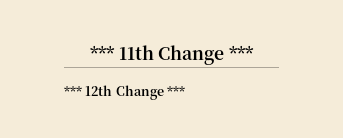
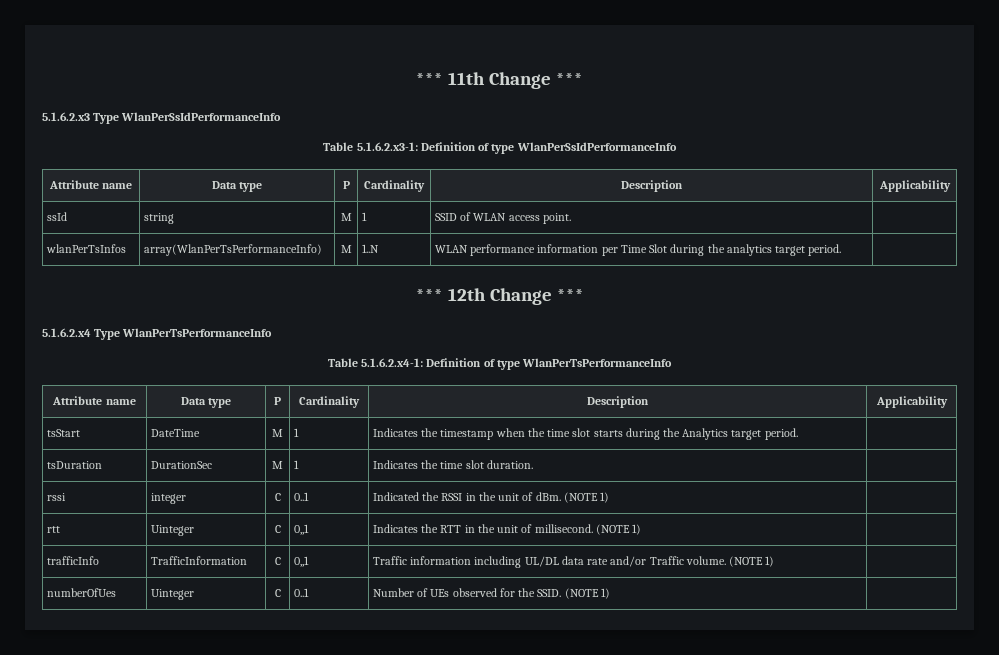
[64,85,186,100] *** 12th Change *** -> [42,112,282,124] [323,142,677,154] [48,180,133,189] [211,181,263,192] [342,181,350,189] [364,180,425,192] [621,180,683,192] [878,180,951,192] [46,212,67,221] [143,213,174,224] [340,213,352,221] [361,212,367,221] [434,212,571,224] [45,244,126,253] [143,244,322,256] [340,245,352,253] [361,244,379,253] [434,244,842,256] [415,288,584,305] [42,328,273,340] [327,358,673,370] [52,396,136,405] [180,397,232,408] [274,397,281,405] [299,396,360,408] [587,396,649,408] [875,396,948,408] [46,429,80,437] [150,429,200,437] [272,429,283,437] [293,428,299,437] [372,428,798,440] [46,461,102,469] [150,461,212,469] [272,461,283,469] [293,460,299,469] [372,460,533,469] [46,493,66,501] [150,493,186,504] [274,493,281,501] [293,492,309,501] [372,492,609,503] [46,526,60,533] [150,525,194,536] [274,525,281,533] [293,524,309,535] [372,524,641,535] [46,556,99,565] [150,556,247,565] [274,557,281,565] [293,556,309,567] [372,556,775,568] [46,588,116,597] [150,589,194,600] [274,589,281,597] [293,588,309,597] [372,588,610,599] 5.1.6.2.x3 Type WlanPerSsIdPerformanceInfo // Table 5.1.6.2.x3-1: Definition of type WlanPerSsIdPerformanceInfo // Attribute name | Data type | P | Cardinality | Description | Applicability // ssId | string | M | 1 | SSID of WLAN access point. | // wlanPerTsInfos | array(WlanPerTsPerformanceInfo) | M | 1..N | WLAN performance information per Time Slot during the analytics target period. | // *** 12th Change *** // 5.1.6.2.x4 Type WlanPerTsPerformanceInfo // Table 5.1.6.2.x4-1: Definition of type WlanPerTsPerformanceInfo // Attribute name | Data type | P | Cardinality | Description | Applicability // tsStart | DateTime | M | 1 | Indicates the timestamp when the time slot starts during the Analytics target period. | // tsDuration | DurationSec | M | 1 | Indicates the time slot duration. | // rssi | integer | C | 0..1 | Indicated the RSSI in the unit of dBm. (NOTE 1) | // rtt | Uinteger | C | 0,,1 | Indicates the RTT in the unit of millisecond. (NOTE 1) | // trafficInfo | TrafficInformation | C | 0,,1 | Traffic information including UL/DL data rate and/or Traffic volume. (NOTE 1) | // numberOfUes | Uinteger | C | 0..1 | Number of UEs observed for the SSID. (NOTE 1) |

